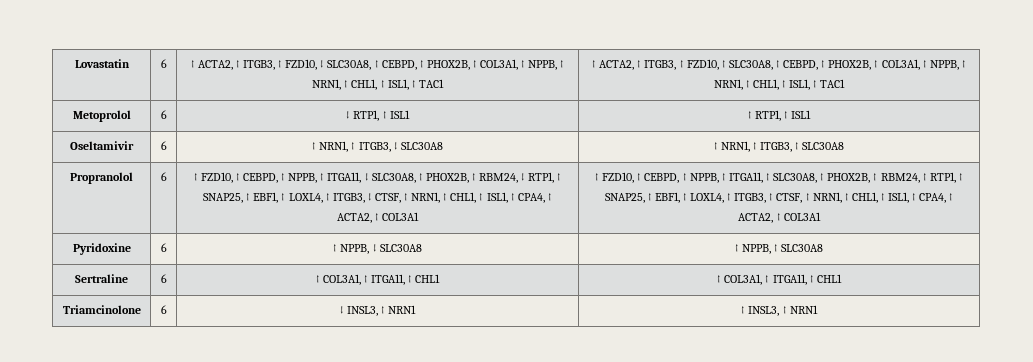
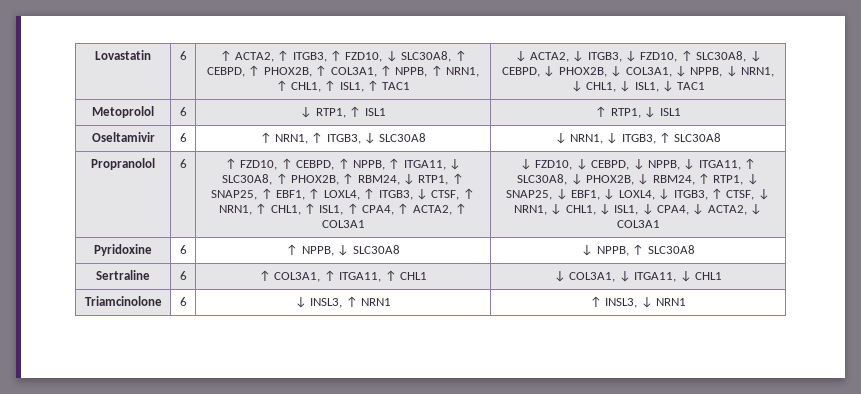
[592,59,966,70] [713,79,818,90] ↑ ACTA2, ↑ ITGB3, ↑ FZD10, ↑ SLC30A8, ↑ CEBPD, ↑ PHOX2B, ↑ COL3A1, ↑ NPPB, ↑ NRN1, ↑ CHL1, ↑ ISL1, ↑ -> [514,50,762,62] [502,66,774,77] [570,81,675,92] ↓ ACTA2, ↓ ITGB3, ↓ FZD10, ↑ SLC30A8, ↓ CEBPD, ↓ PHOX2B, ↓ COL3A1, ↓ NPPB, ↓ NRN1, ↓ CHL1, ↓ ISL1, ↓
[784,111,789,119] ↑ -> [644,107,657,118] ↓
[713,141,757,152] ↑ NRN1, ↑ -> [554,133,619,144] ↓ NRN1, ↓
[595,172,963,183] [604,192,954,203] [738,213,781,223] ↑ FZD10, ↑ CEBPD, ↑ NPPB, ↑ ITGA11, ↑ SLC30A8, ↑ PHOX2B, ↑ RBM24, ↑ RTP1, ↑ SNAP25, ↑ EBF1, ↑ LOXL4, ↑ ITGB3, ↑ CTSF, ↑ NRN1, ↑ CHL1, ↑ ISL1, ↑ CPA4, ↑ ACTA2, ↑ -> [520,158,756,170] [517,173,759,185] [506,188,770,200] [513,204,763,215] ↓ FZD10, ↓ CEBPD, ↓ NPPB, ↓ ITGA11, ↑ SLC30A8, ↓ PHOX2B, ↓ RBM24, ↑ RTP1, ↓ SNAP25, ↓ EBF1, ↓ LOXL4, ↓ ITGB3, ↑ CTSF, ↓ NRN1, ↓ CHL1, ↓ ISL1, ↓ CPA4, ↓ ACTA2, ↓
[734,244,739,252] ↑ -> [581,245,594,256] ↓
[717,274,814,285] ↑ COL3A1, ↑ ITGA11, ↑ -> [554,271,692,282] ↓ COL3A1, ↓ ITGA11, ↓
[782,306,787,314] ↑ -> [640,297,653,308] ↓

